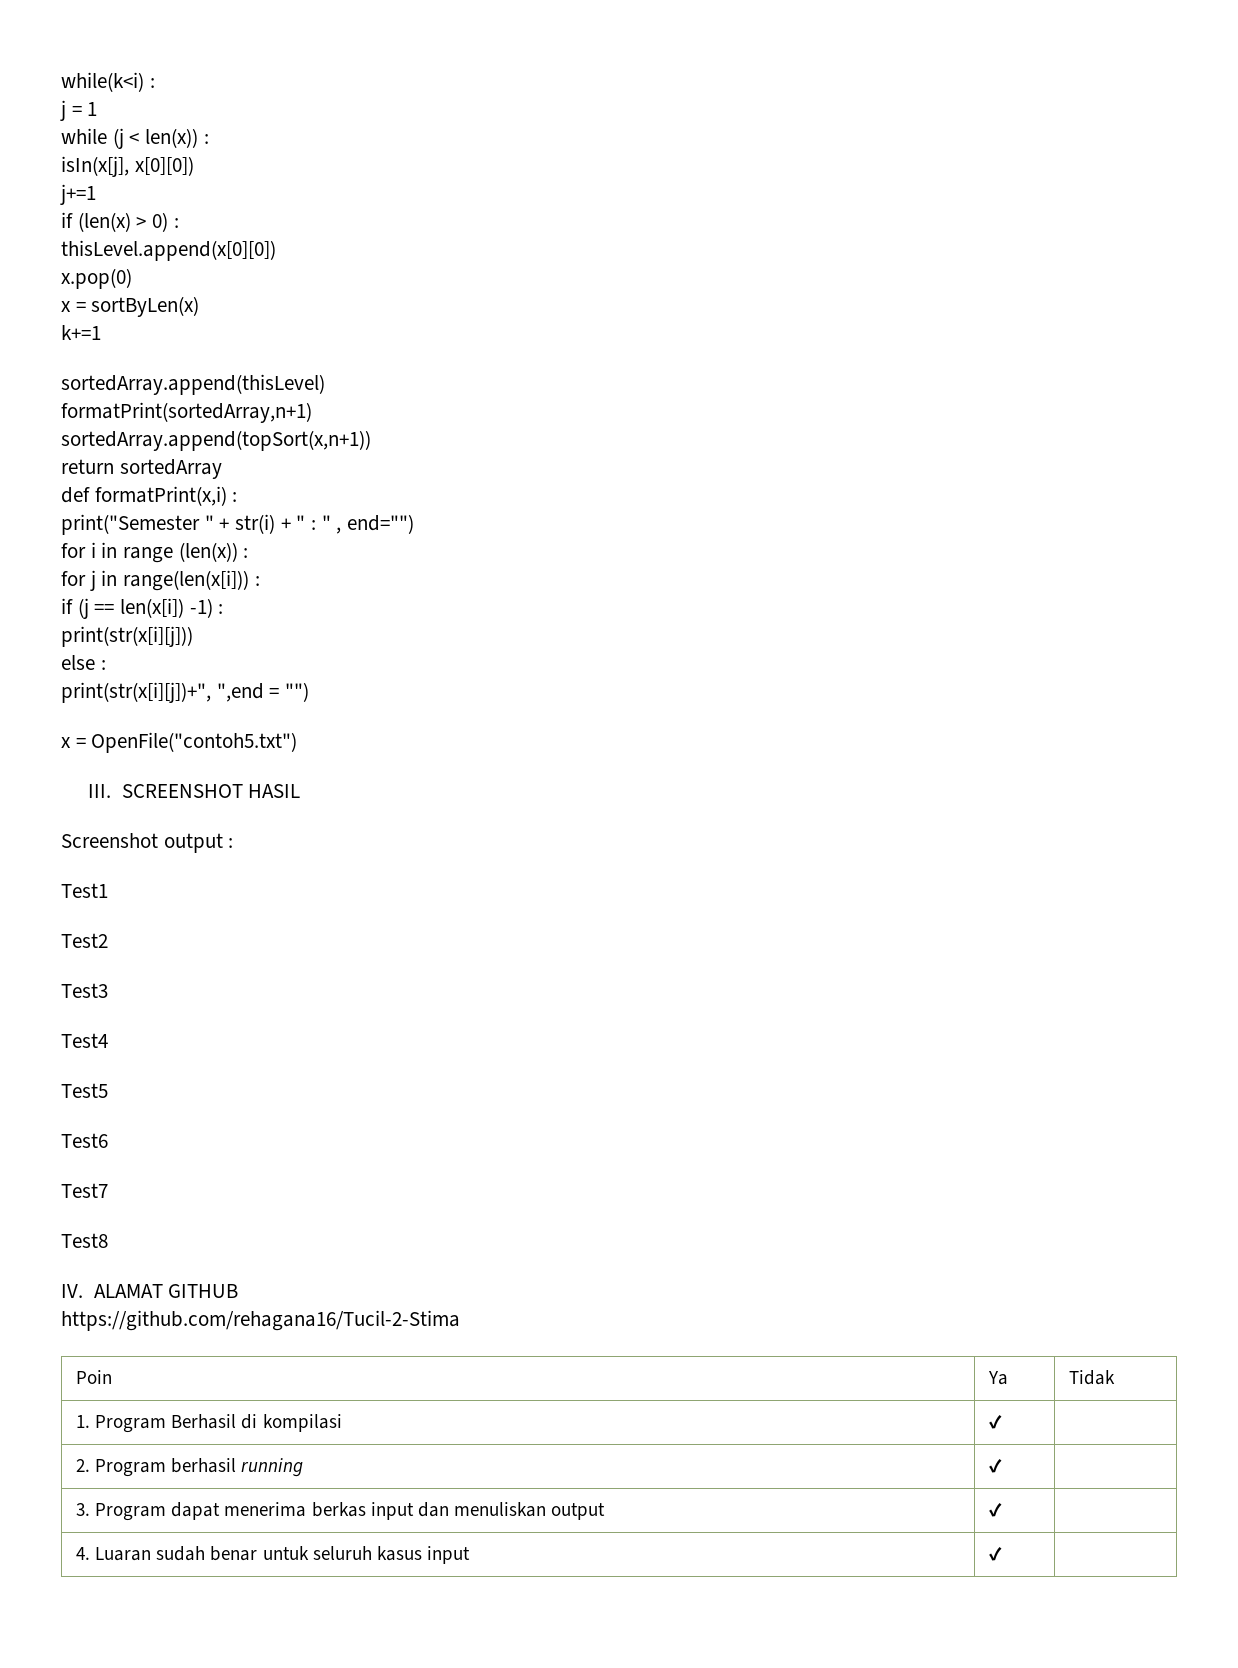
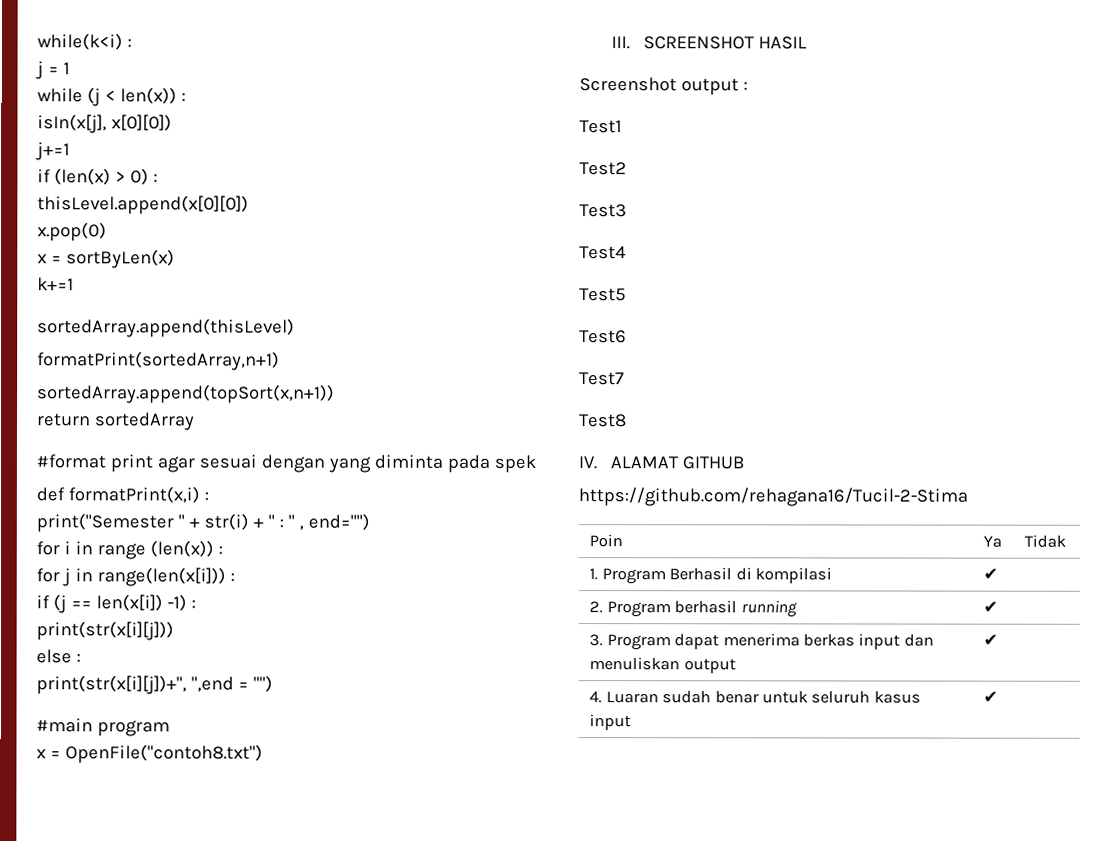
(222, 469) none -> [36,454,536,473] // #format print agar sesuai dengan yang diminta pada spek
[61,732,298,753] // x = OpenFile("contoh5.txt") -> [36,718,170,737] [36,744,263,764] // #main program // x = OpenFile("contoh8.txt")

